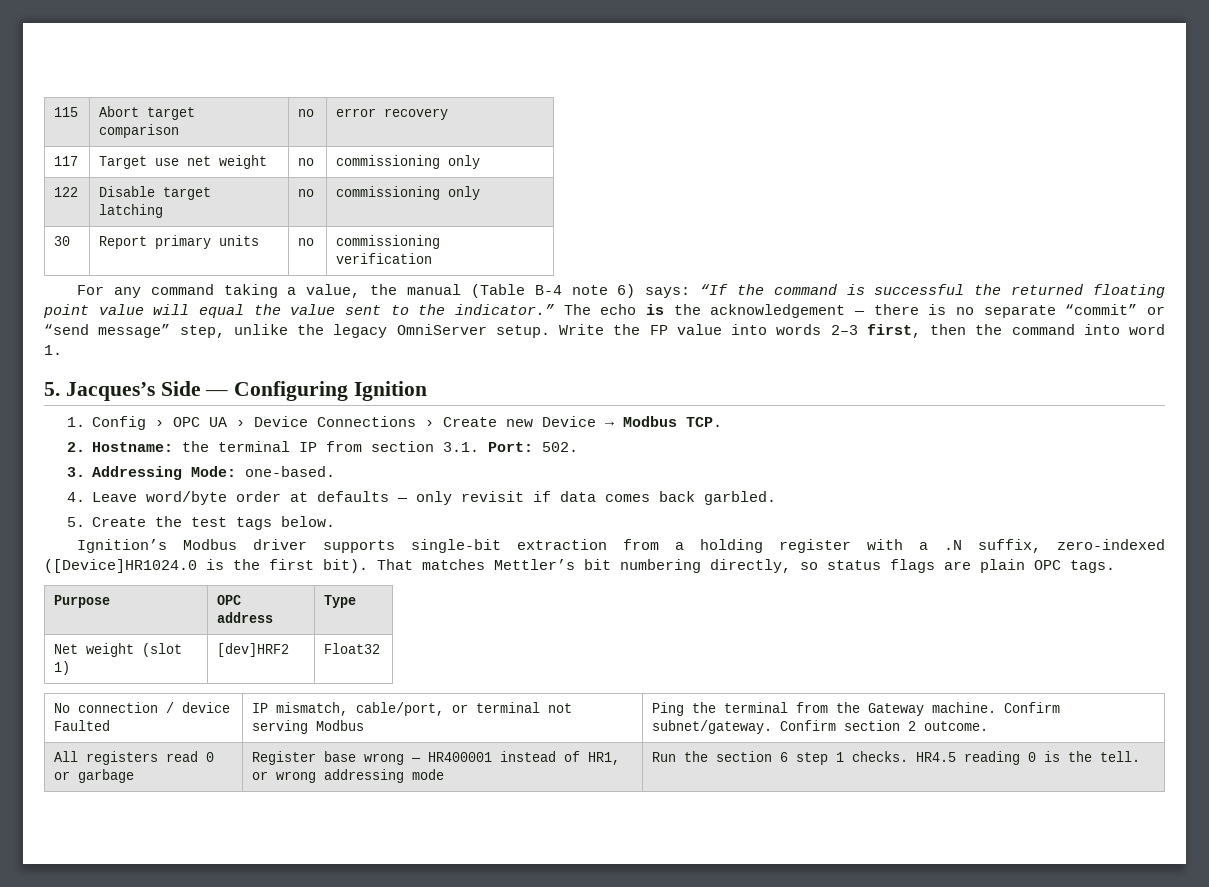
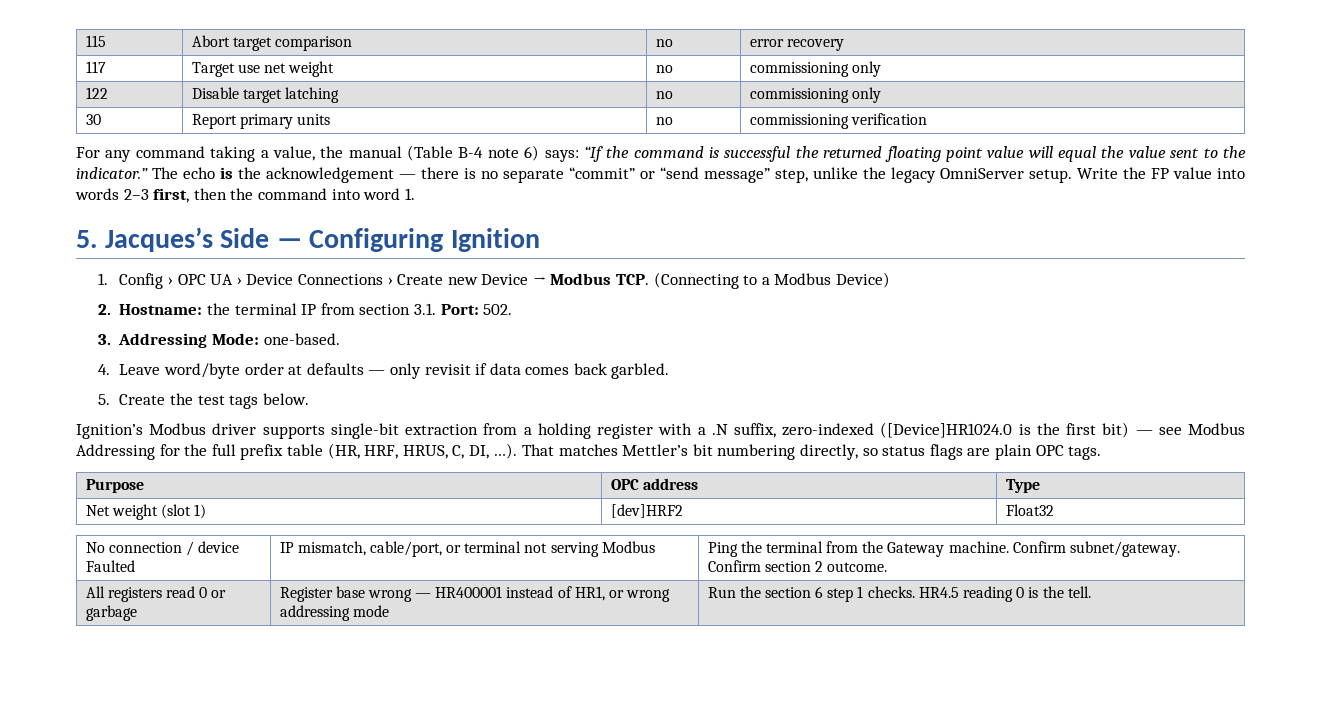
(723, 422) none -> [653,272,891,289] (Connecting to a Modbus Device)
[323,559,368,573] bit). -> [1102,422,1246,438] [76,443,518,460] bit) — see Modbus Addressing for the full prefix table (HR, HRF, HRUS, C, DI, …).

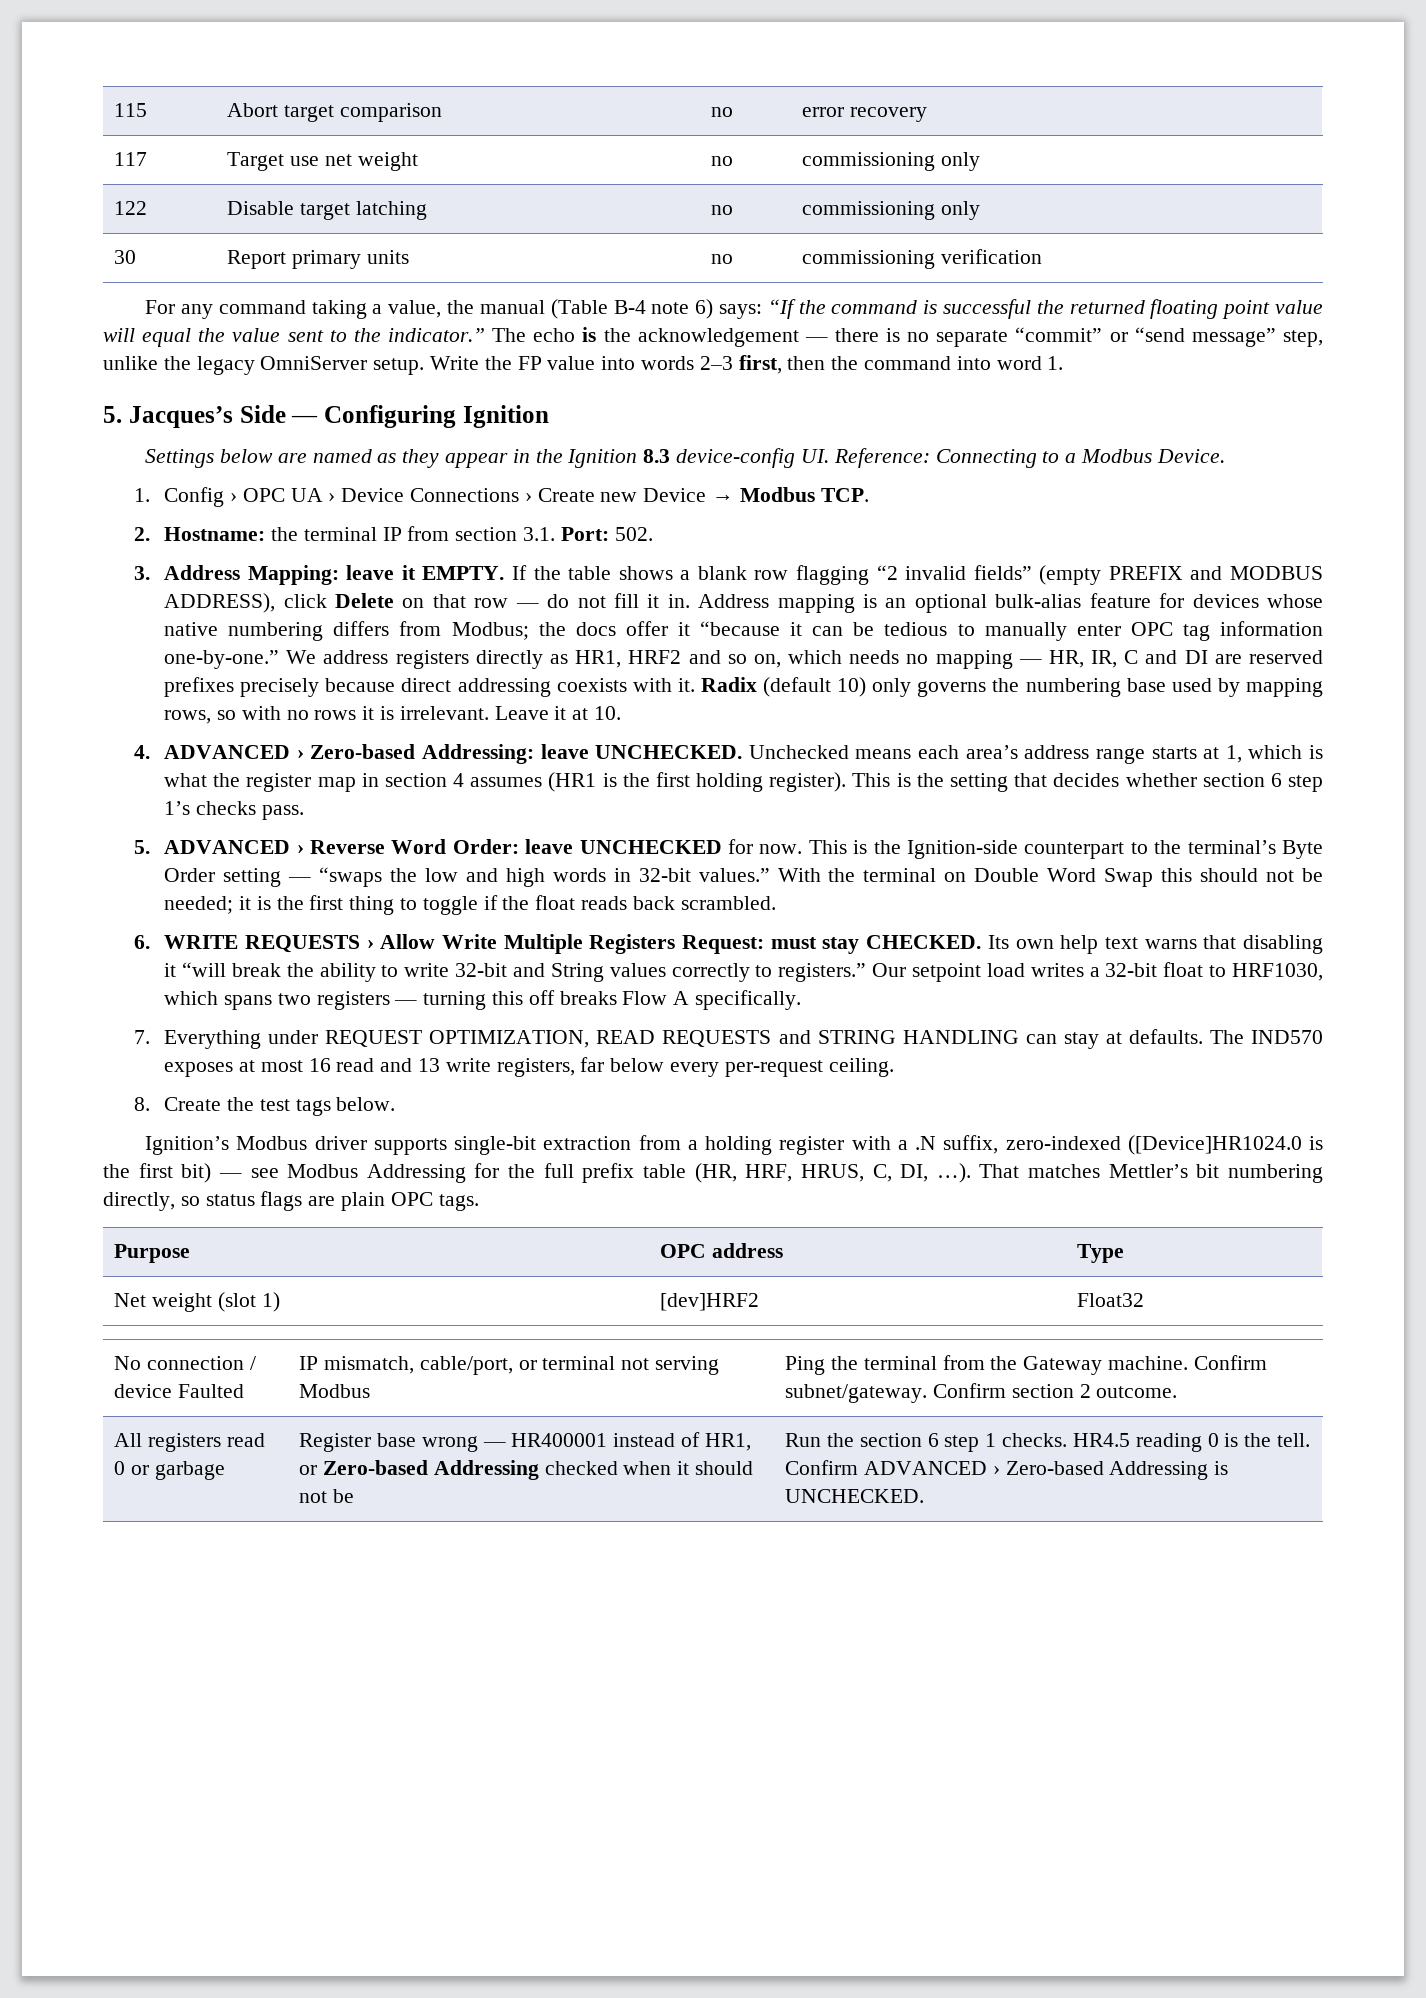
(540, 240) none -> [145,448,1225,468] // Settings below are named as they appear in the Ignition 8.3 device-config UI. Reference: Connecting to a Modbus Device.
[653,272,891,289] (Connecting to a Modbus Device) -> (869, 495) none
[118,333,340,348] [97,363,670,379] [97,394,110,405] Addressing Mode: one-based. // 4. Leave word/byte order at defaults — only revisit if data comes back garbled. // 5. -> [164,565,1323,585] [164,593,1324,613] [164,621,1324,641] [164,650,1324,669] [164,677,1324,697] [164,706,621,724] [133,744,1324,764] [164,772,1323,792] [164,801,304,820] [133,839,1324,859] [164,867,1324,887] [164,895,776,915] [133,934,1324,954] [164,962,1323,982] [164,990,801,1010] [133,1029,1324,1049] [164,1057,894,1077] [133,1097,150,1111] Address Mapping: leave it EMPTY. If the table shows a blank row flagging “2 invalid fields” (empty PREFIX and MODBUS ADDRESS), click Delete on that row — do not fill it in. Address mapping is an optional bulk-alias feature for devices whose native numbering differs from Modbus; the docs offer it “because it can be tedious to manually enter OPC tag information one-by-one.” We address registers directly as HR1, HRF2 and so on, which needs no mapping — HR, IR, C and DI are reserved prefixes precisely because direct addressing coexists with it. Radix (default 10) only governs the numbering base used by mapping rows, so with no rows it is irrelevant. Leave it at 10. // 4. ADVANCED › Zero-based Addressing: leave UNCHECKED. Unchecked means each area’s address range starts at 1, which is what the register map in section 4 assumes (HR1 is the first holding register). This is the setting that decides whether section 6 step 1’s checks pass. // 5. ADVANCED › Reverse Word Order: leave UNCHECKED for now. This is the Ignition-side counterpart to the terminal’s Byte Order setting — “swaps the low and high words in 32-bit values.” With the terminal on Double Word Swap this should not be needed; it is the first thing to toggle if the float reads back scrambled. // 6. WRITE REQUESTS › Allow Write Multiple Registers Request: must stay CHECKED. Its own help text warns that disabling it “will break the ability to write 32-bit and String values correctly to registers.” Our setpoint load writes a 32-bit float to HRF1030, which spans two registers — turning this off breaks Flow A specifically. // 7. Everything under REQUEST OPTIMIZATION, READ REQUESTS and STRING HANDLING can stay at defaults. The IND570 exposes at most 16 read and 13 write registers, far below every per-request ceiling. // 8.
[626,589,671,602] [279,605,389,621] wrong addressing mode -> [323,1460,754,1480] [299,1489,355,1503] Zero-based Addressing checked when it should not be
(1091, 592) none -> [785,1460,1229,1480] [785,1489,925,1503] Confirm ADVANCED › Zero-based Addressing is UNCHECKED.

